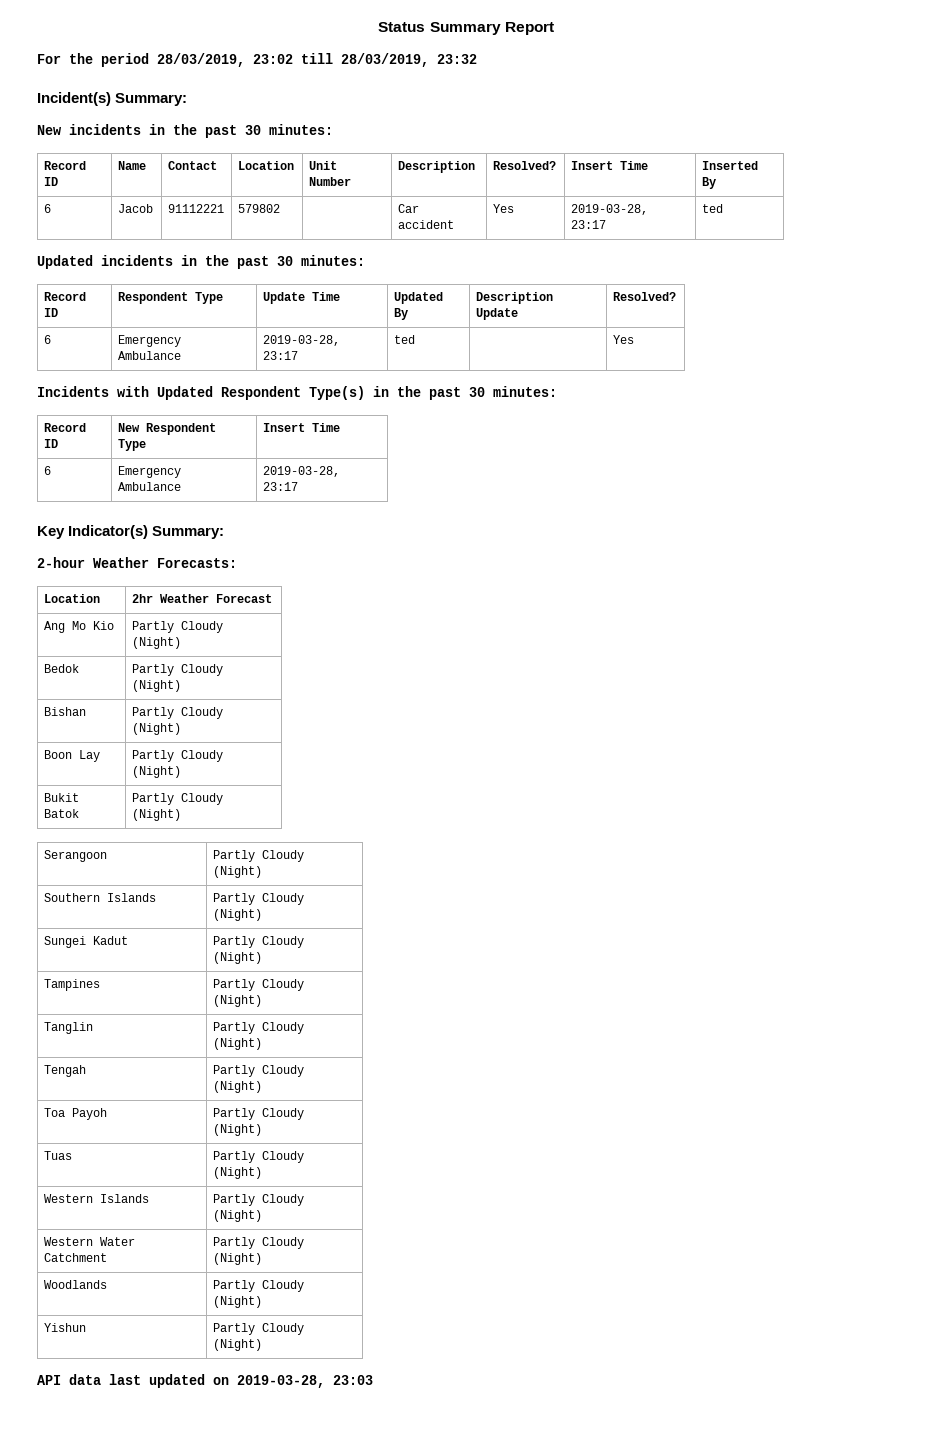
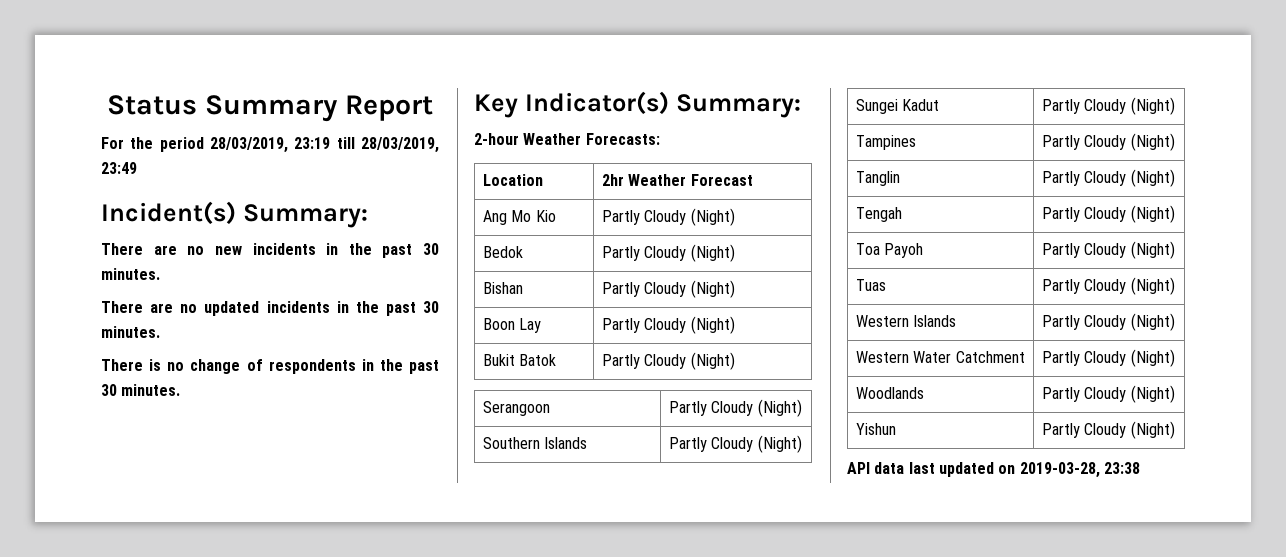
[253,54,293,64] 23:02 -> [294,137,331,149] 23:19
[437,54,477,64] 23:32 -> [101,162,137,174] 23:49
[37,124,333,138] [43,161,86,170] [43,177,58,186] [117,161,146,170] [167,161,217,170] [237,161,294,170] [308,161,337,170] [308,177,351,186] [397,161,475,173] [492,161,556,170] [570,161,648,170] [701,161,758,170] [701,177,716,189] [43,204,51,213] [117,204,153,213] [167,204,224,213] [237,204,280,213] [397,204,419,213] [397,220,454,229] [492,204,514,213] [570,204,648,215] [570,220,606,229] [701,204,723,213] [37,255,365,269] [43,292,86,301] [43,308,58,317] [117,292,223,304] [262,292,340,304] [393,292,443,304] [393,308,408,320] [475,292,553,304] [475,308,518,320] [612,292,676,301] [43,335,51,344] [117,335,181,347] [117,351,181,360] [262,335,340,346] [262,351,298,360] [393,335,415,344] [612,335,634,344] [37,386,557,400] [43,423,86,432] [43,439,58,448] [117,423,216,435] [117,439,146,451] [262,423,340,432] [43,466,51,475] [117,466,181,478] [117,482,181,491] [262,466,340,477] [262,482,298,491] New incidents in the past 30 minutes: // Record ID | Name | Contact | Location | Unit Number | Description | Resolved? | Insert Time | Inserted By // 6 | Jacob | 91112221 | 579802 | | Car accident | Yes | 2019-03-28, 23:17 | ted // Updated incidents in the past 30 minutes: // Record ID | Respondent Type | Update Time | Updated By | Description Update | Resolved? // 6 | Emergency Ambulance | 2019-03-28, 23:17 | ted | | Yes // Incidents with Updated Respondent Type(s) in the past 30 minutes: // Record ID | New Respondent Type | Insert Time // 6 | Emergency Ambulance | 2019-03-28, 23:17 -> [101,243,439,258] [101,268,160,280] [101,301,439,316] [101,326,160,338] [101,359,439,374] [101,384,181,396] There are no new incidents in the past 30 minutes. // There are no updated incidents in the past 30 minutes. // There is no change of respondents in the past 30 minutes.
[333,1375,373,1385] 23:03 -> [1103,462,1140,474] 23:38

